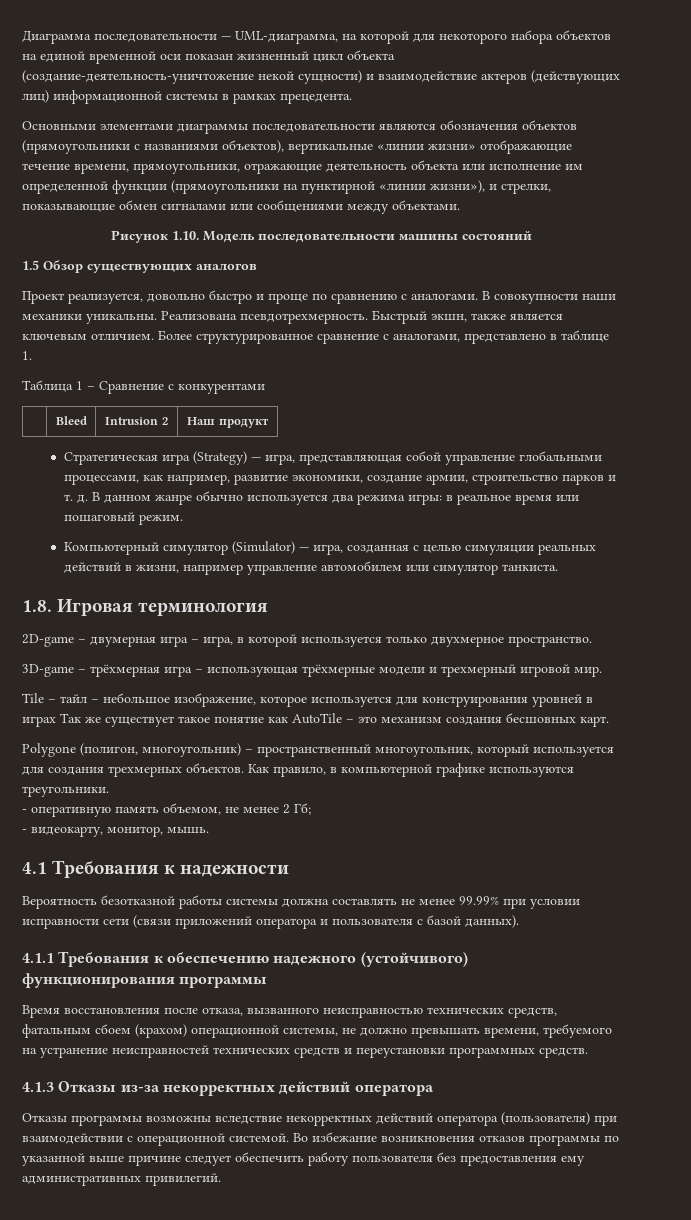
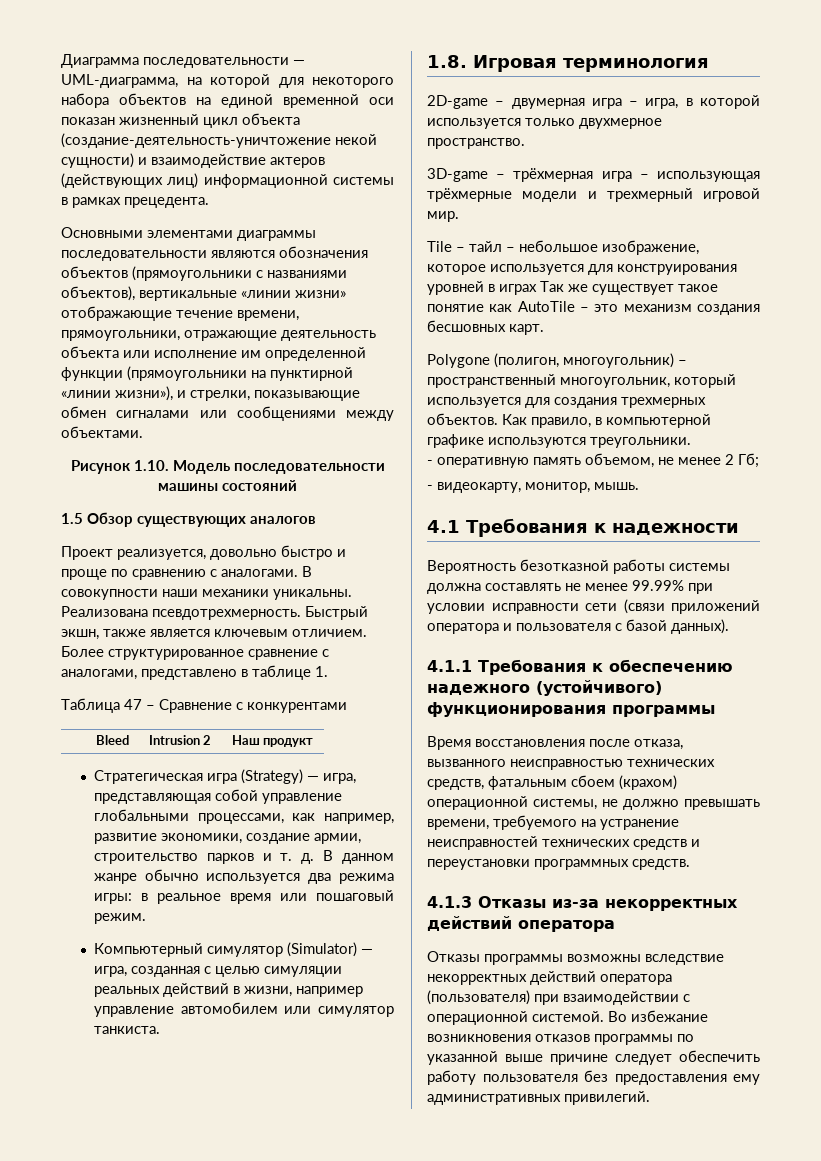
[76,381,83,390] 1 -> [124,699,142,710] 47

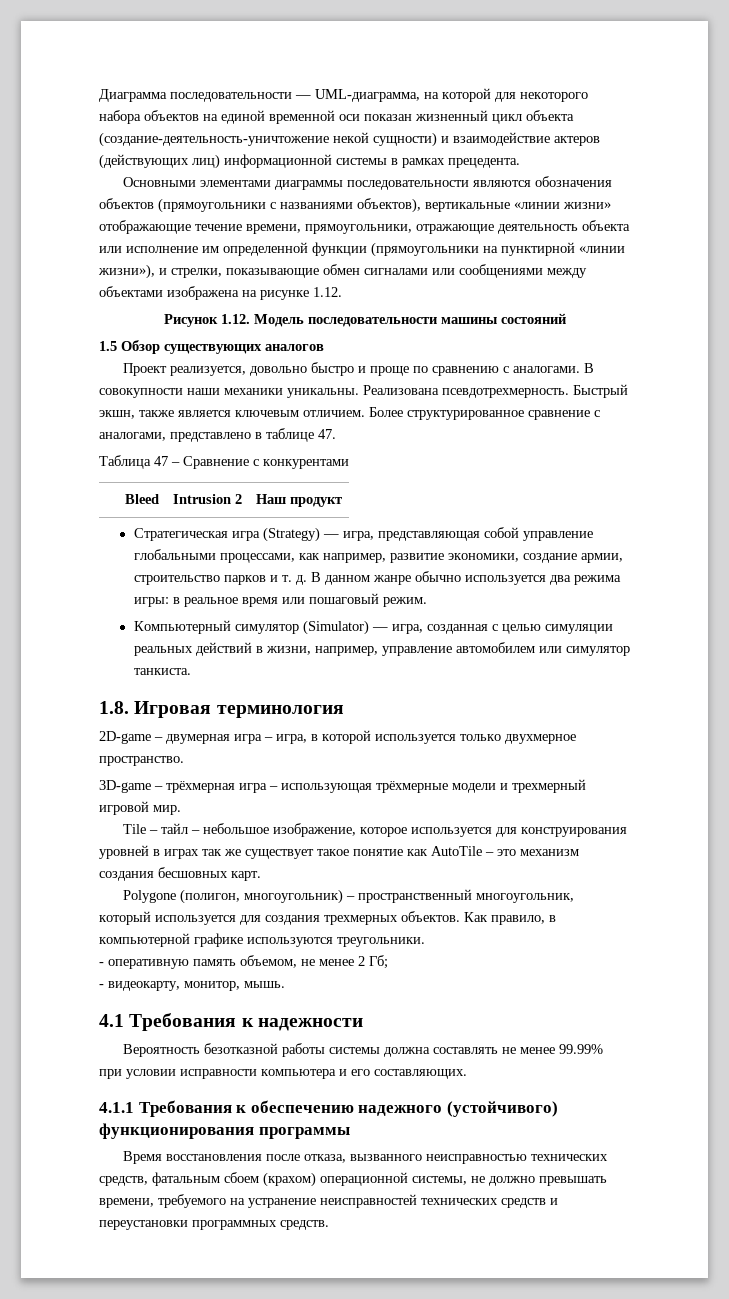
[61,426,143,438] объектами. -> [99,286,342,300] объектами изображена на рисунке 1.12.
[133,460,169,471] 1.10. -> [220,314,250,324] 1.12.
[315,666,328,677] 1. -> [318,429,336,439] 47.
[295,986,363,997] например -> [314,646,378,656] например,
[540,281,564,292] Так -> [202,849,222,856] так
[585,599,760,614] [427,619,729,634] сети (связи приложений оператора и пользователя с базой данных). -> [261,1069,467,1079] компьютера и его составляющих.
[427,896,738,911] [427,916,615,932] [427,951,724,965] [427,971,672,985] [427,990,690,1005] [427,1010,708,1025] [427,1034,694,1045] [427,1050,760,1065] [427,1070,760,1085] [427,1091,650,1105] // 4.1.3 Отказы из-за некорректных действий оператора // Отказы программы возможны вследствие некорректных действий оператора (пользователя) при взаимодействии с операционной системой. Во избежание возникновения отказов программы по указанной выше причине следует обеспечить работу пользователя без предоставления ему административных привилегий. -> (329, 1225) none

